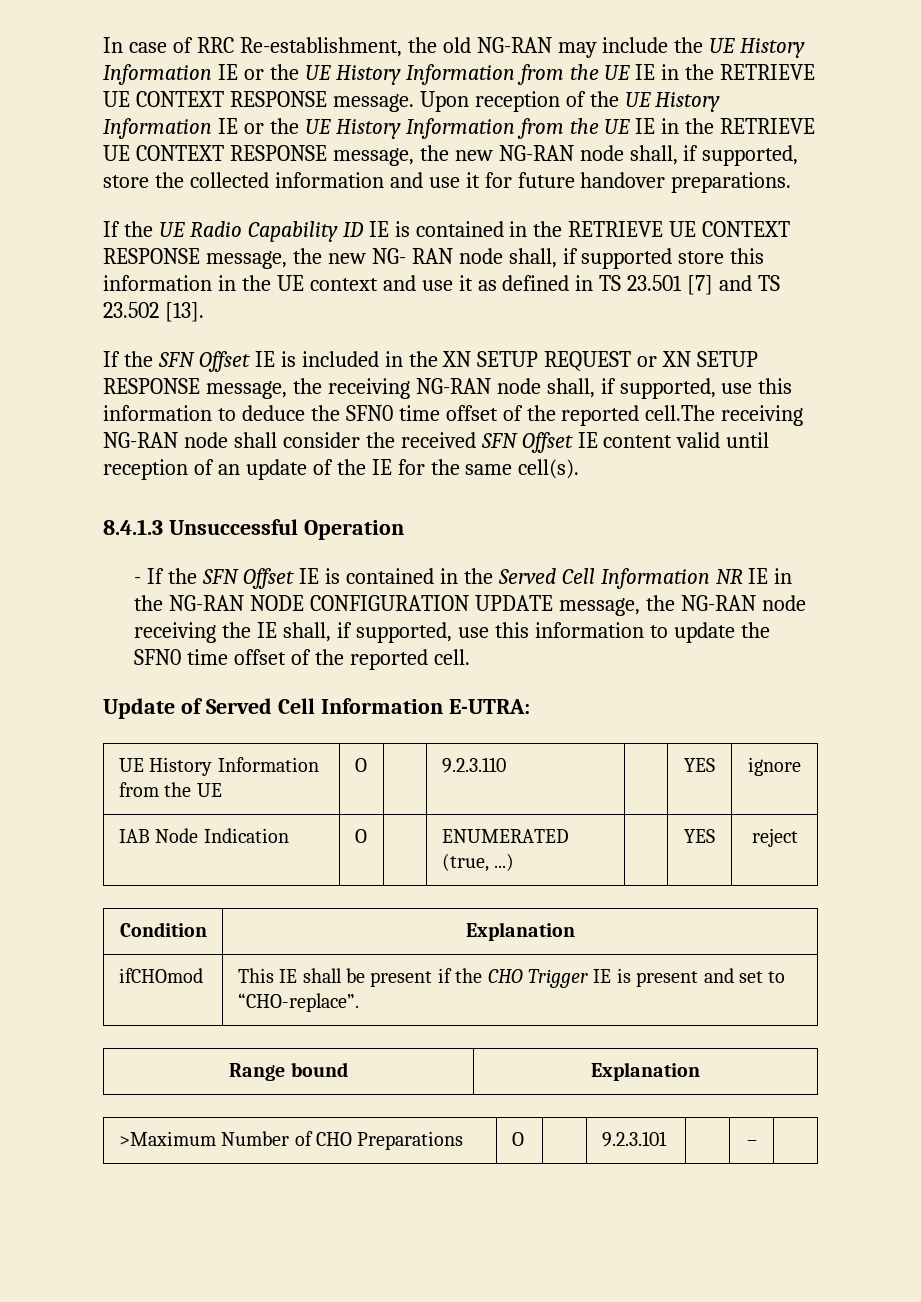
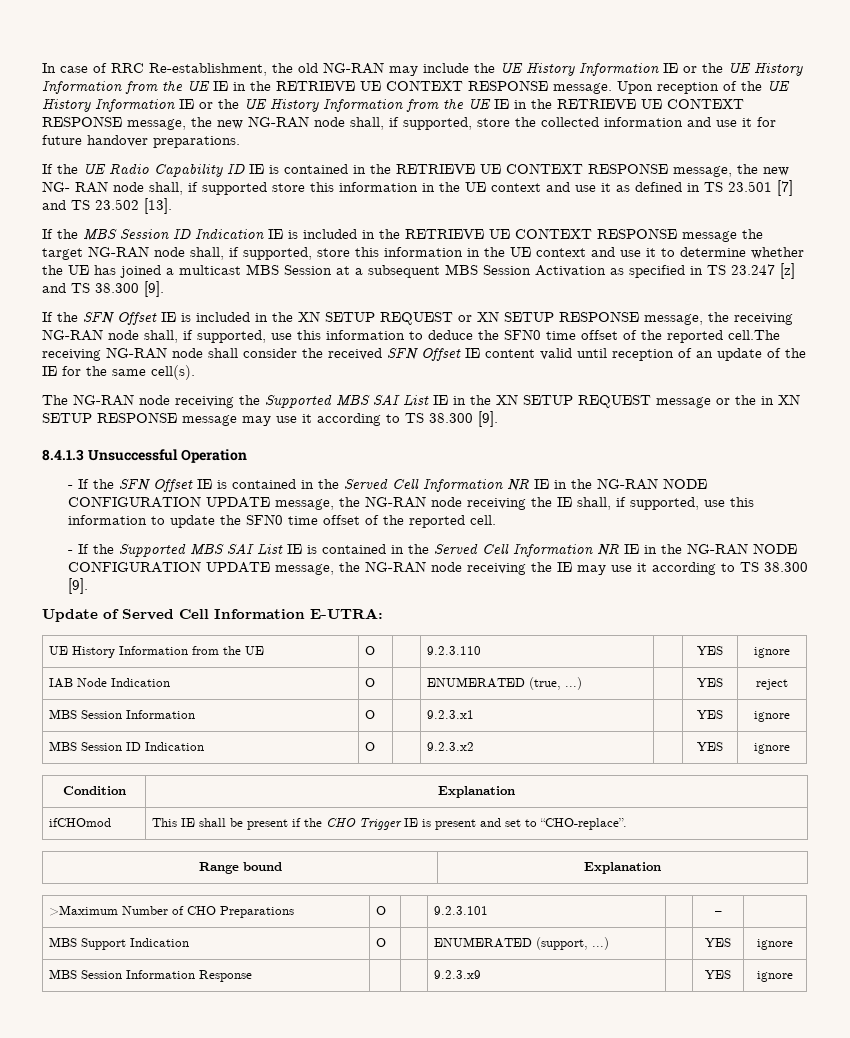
(204, 312) none -> [42,228,763,242] [42,246,804,260] [42,263,795,279] [42,281,164,297] // If the MBS Session ID Indication IE is included in the RETRIEVE UE CONTEXT RESPONSE message the target NG-RAN node shall, if supported, store this information in the UE context and use it to determine whether the UE has joined a multicast MBS Session at a subsequent MBS Session Activation as specified in TS 23.247 [z] and TS 38.300 [9].
(580, 469) none -> [42,394,800,408] [42,411,498,427] // The NG-RAN node receiving the Supported MBS SAI List IE in the XN SETUP REQUEST message or the in XN SETUP RESPONSE message may use it according to TS 38.300 [9].
(470, 657) none -> [67,543,797,557] [67,561,808,575] [67,578,88,594] // - If the Supported MBS SAI List IE is contained in the Served Cell Information NR IE in the NG-RAN NODE CONFIGURATION UPDATE message, the NG-RAN node receiving the IE may use it according to TS 38.300 [9].
(798, 837) none -> [48,709,195,719] [364,710,375,719] [426,710,474,719] [697,710,723,719] [754,711,790,722] [48,741,204,751] [364,742,375,751] [426,742,474,751] [697,742,723,751] [754,743,790,754] // MBS Session Information | O | | 9.2.3.x1 | | YES | ignore // MBS Session ID Indication | O | | 9.2.3.x2 | | YES | ignore
(757, 1143) none -> [48,937,189,950] [375,938,386,947] [433,937,609,950] [705,938,731,947] [757,939,793,950] [48,969,252,982] [433,970,481,979] [705,970,731,979] [757,971,793,982] // MBS Support Indication | O | | ENUMERATED (support, ...) | | YES | ignore // MBS Session Information Response | | | 9.2.3.x9 | | YES | ignore

